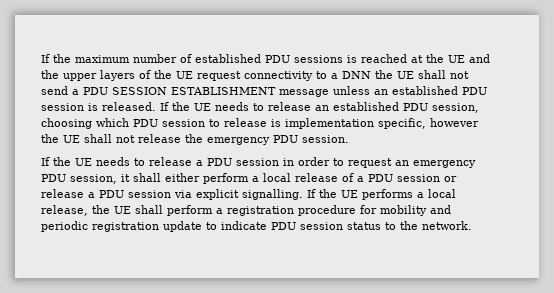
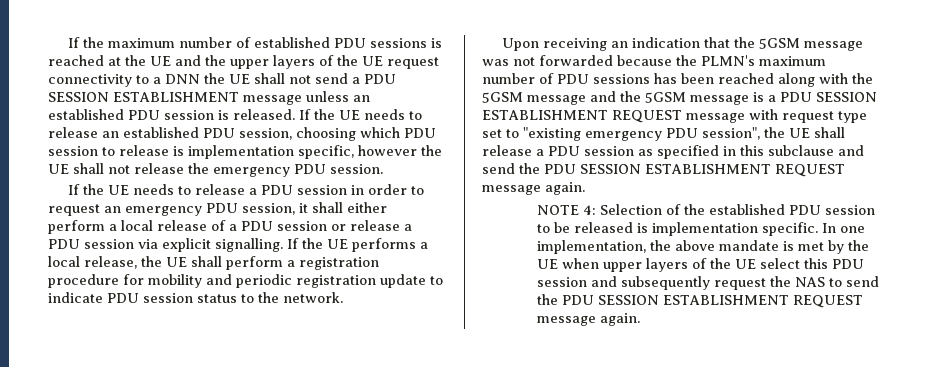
(472, 225) none -> [502,37,864,51] [482,55,826,66] [482,73,873,87] [482,91,877,105] [482,109,867,123] [482,127,845,141] [482,145,864,159] [482,163,845,177] [482,182,585,195] [537,204,876,215] [537,222,866,236] [537,240,870,254] [537,258,865,272] [537,276,880,290] [537,294,864,308] [537,313,641,326] // Upon receiving an indication that the 5GSM message was not forwarded because the PLMN's maximum number of PDU sessions has been reached along with the 5GSM message and the 5GSM message is a PDU SESSION ESTABLISHMENT REQUEST message with request type set to "existing emergency PDU session", the UE shall release a PDU session as specified in this subclause and send the PDU SESSION ESTABLISHMENT REQUEST message again. // NOTE 4: Selection of the established PDU session to be released is implementation specific. In one implementation, the above mandate is met by the UE when upper layers of the UE select this PDU session and subsequently request the NAS to send the PDU SESSION ESTABLISHMENT REQUEST message again.

